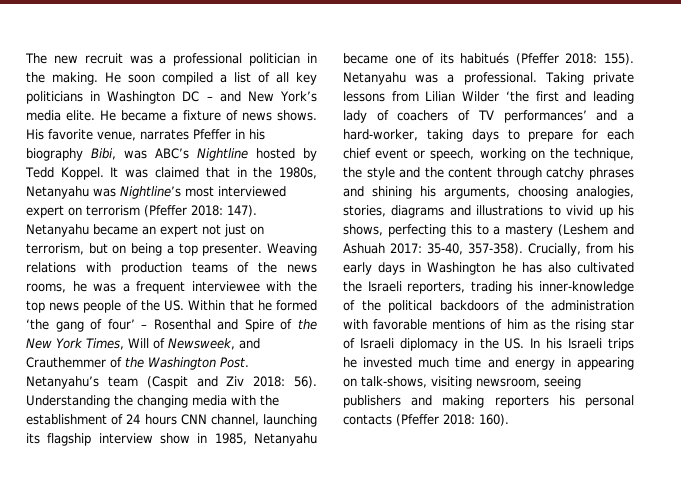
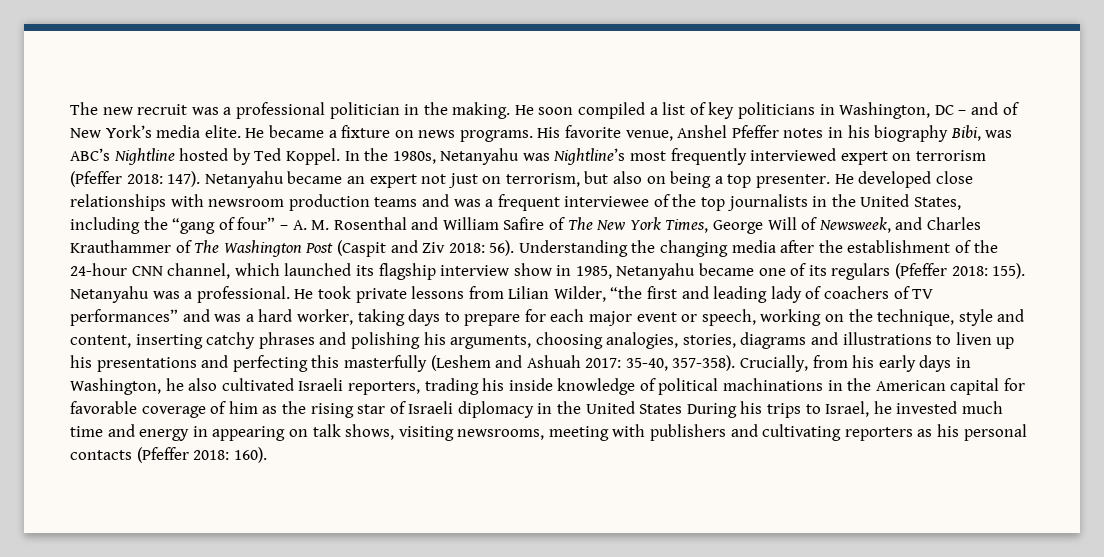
[276,72,289,83] all -> (706, 108) none
[107,91,176,104] Washington -> [839,102,931,119] Washington,
(241, 96) none -> [1002,102,1019,115] of
[226,110,317,121] [26,129,231,141] of news shows. His favorite venue, narrates Pfeffer -> [394,125,824,142] on news programs. His favorite venue, Anshel Pfeffer notes
[25,167,247,180] Tedd Koppel. It was claimed that in -> [254,148,360,165] Ted Koppel. In
(214, 191) none -> [670,148,747,165] frequently
(108, 248) none -> [613,171,643,184] also
[267,243,317,256] [26,262,317,275] [26,281,87,293] Weaving relations with production teams of the news rooms, he -> [834,171,973,188] [70,194,449,211] He developed close relationships with newsroom production teams and
[266,281,292,291] with -> [653,194,670,207] of
[49,300,318,313] [26,319,317,332] news people of the US. Within that he formed ‘the gang of four’ – Rosenthal and Spire of the -> [726,194,962,211] [70,217,593,234] journalists in the United States, including the “gang of four” – A. M. Rosenthal and William Safire of The
(124, 344) none -> [713,220,764,234] George
[26,357,249,370] [26,376,138,389] Crauthemmer of the Washington Post. Netanyahu’s team -> [926,217,981,230] [70,240,334,257] Charles Krauthammer of The Washington Post
[231,395,256,405] with -> [780,240,815,253] after
[126,414,317,427] 24 hours CNN channel, launching -> [973,240,998,253] [70,263,352,279] the 24-hour CNN channel, which launched
[460,52,510,64] habitués -> [831,263,891,280] regulars
[544,72,584,85] Taking -> [294,286,351,299] He took
[462,91,529,102] Wilder ‘the -> [553,286,643,302] Wilder, “the
[503,110,634,123] [343,129,418,141] performances’ and a hard-worker, -> [70,309,353,326] performances” and was a hard worker,
[343,148,371,159] chief -> [589,311,633,326] major
[343,167,362,178] the -> (955, 317) none
[424,167,542,180] the content through -> [70,334,203,349] content, inserting
[372,186,412,199] shining -> [350,332,420,349] polishing
[566,205,594,216] vivid -> [955,332,992,345] liven
[343,224,554,237] shows, perfecting this to a mastery -> [96,355,427,372] presentations and perfecting this masterfully
[427,262,542,275] Washington he has -> [70,378,184,395] Washington, he
[343,281,362,292] the -> (294, 384) none
[539,281,634,294] [343,300,634,313] [343,319,486,330] inner-knowledge of the political backdoors of the administration with favorable mentions -> [508,378,1026,395] [70,401,206,418] inside knowledge of political machinations in the American capital for favorable coverage
[504,338,634,351] US. In his Israeli trips -> [585,401,870,418] United States During his trips to Israel,
[361,376,581,389] [343,395,549,408] talk-shows, visiting newsroom, seeing publishers and making reporters -> [312,424,933,441] talk shows, visiting newsrooms, meeting with publishers and cultivating reporters as

